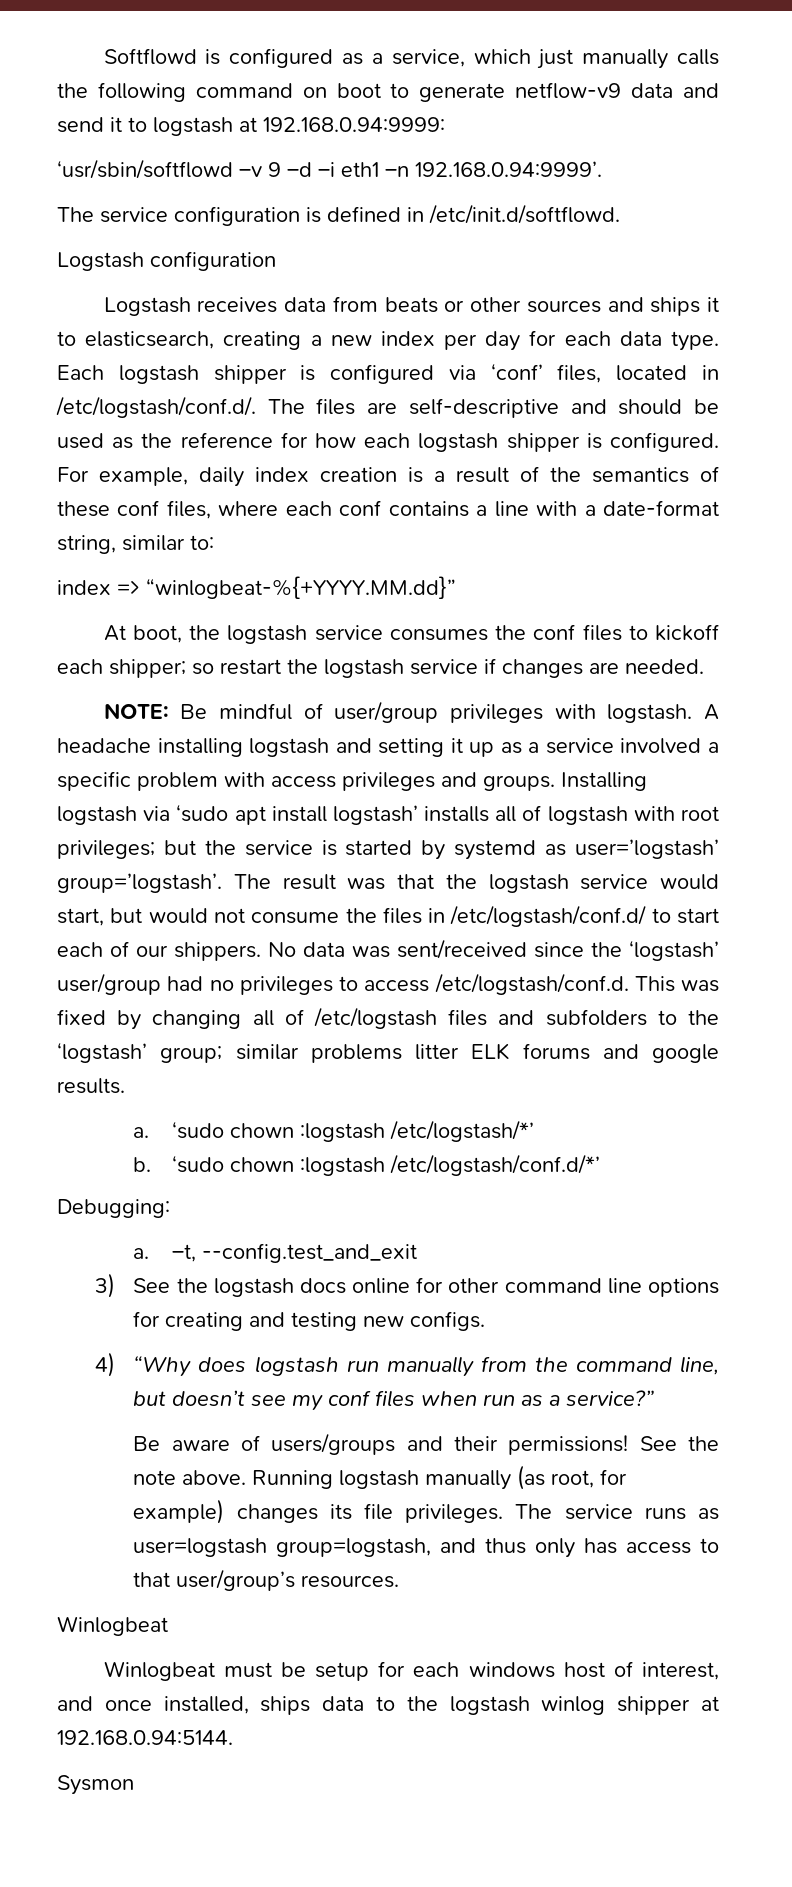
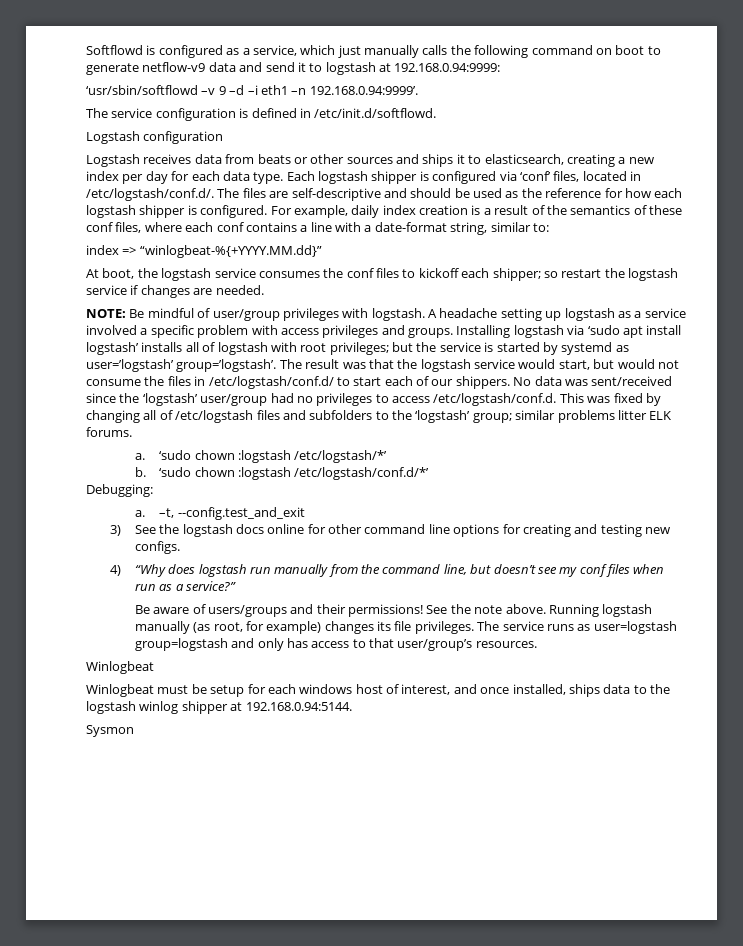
[157,738,495,757] installing logstash and setting it up -> [500,308,615,321] setting up logstash
[522,1043,719,1063] [57,1078,125,1094] forums and google results. -> [86,427,132,437] forums.
[276,1538,527,1557] group=logstash, and thus -> [134,638,255,651] group=logstash and

